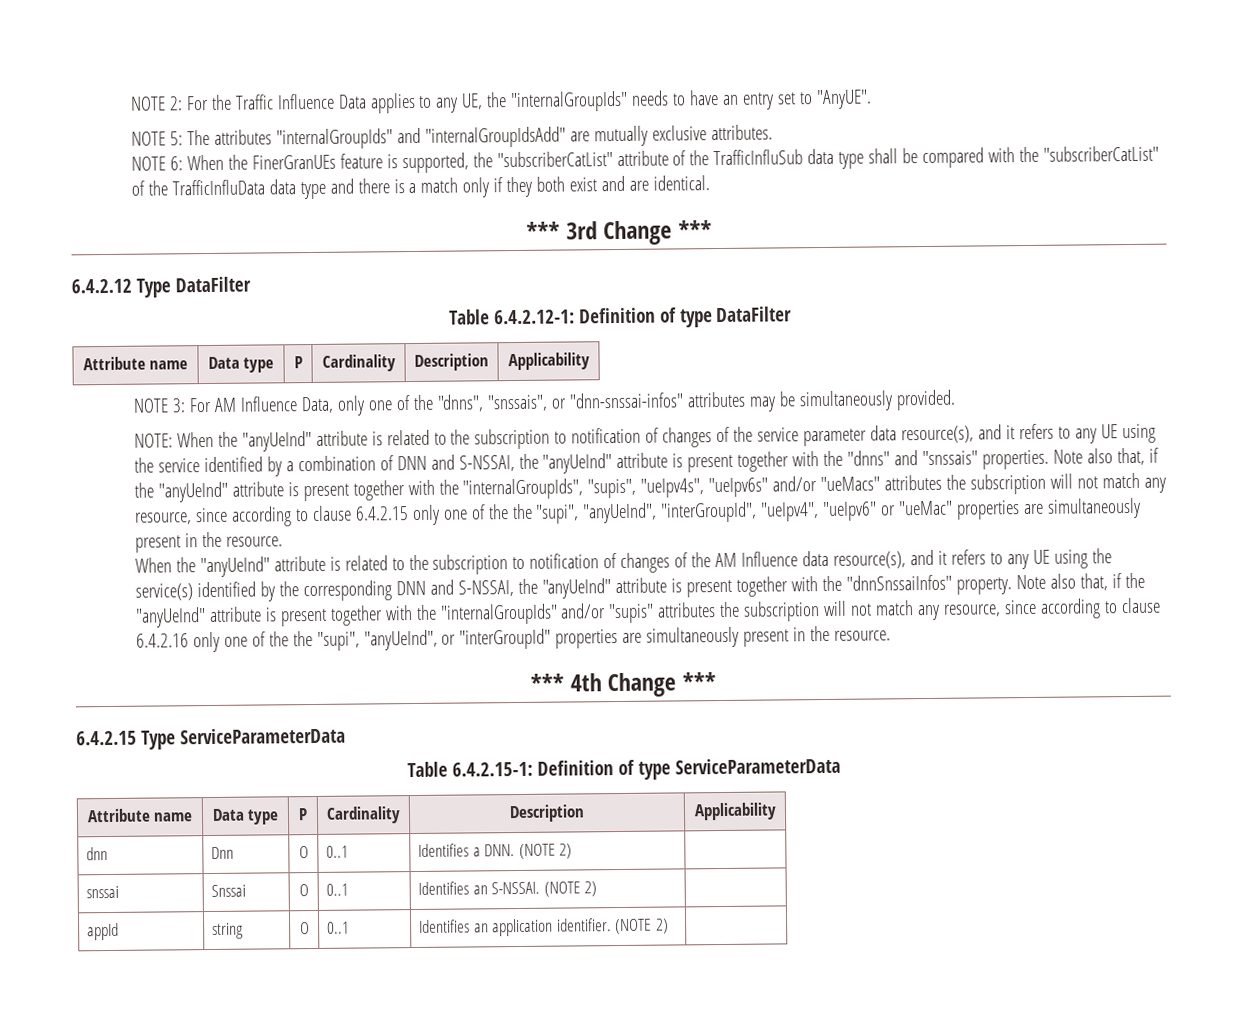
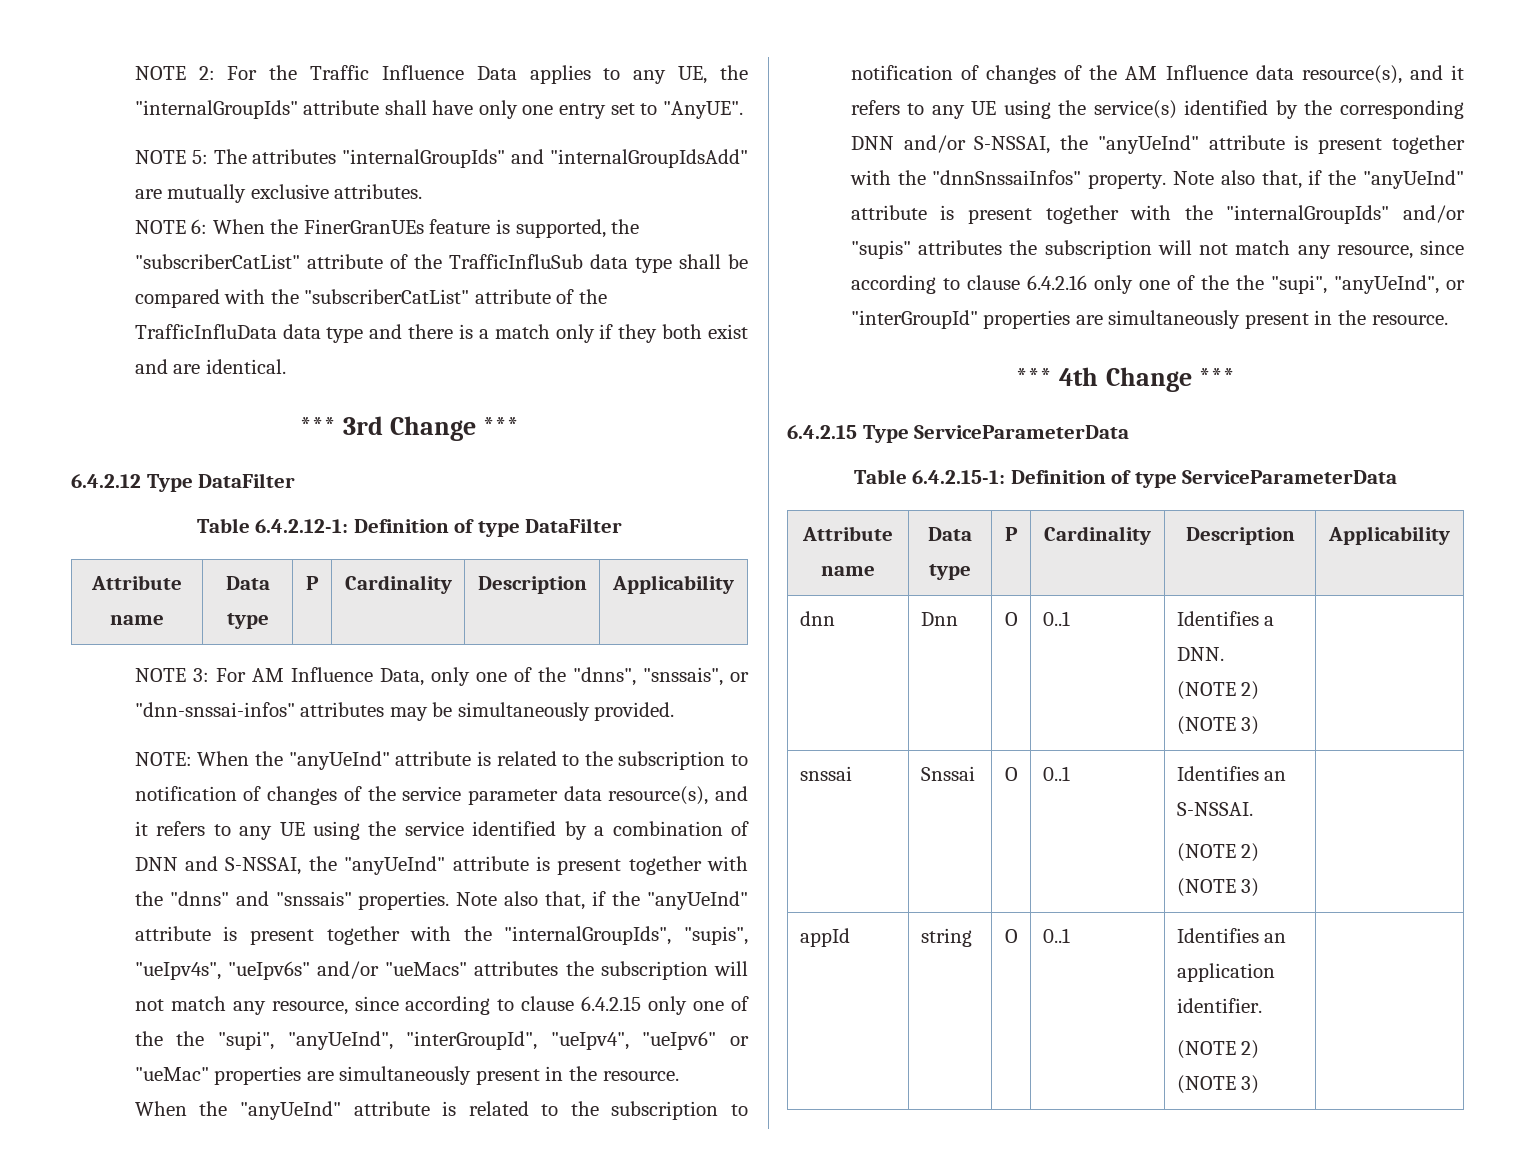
[631,90,740,106] needs to have an -> [303,100,554,119] attribute shall have only one
(1160, 153) none -> [474,289,551,304] attribute
[429,579,454,595] and -> [903,135,966,153] and/or
[518,843,573,859] (NOTE 2) -> [1176,681,1260,700] [1176,716,1260,735] // (NOTE 2) (NOTE 3)
[543,881,598,897] (NOTE 2) -> [1176,843,1260,862] [1176,878,1260,897] // (NOTE 2) (NOTE 3)
[615,918,669,935] (NOTE 2) -> [1176,1040,1260,1059] [1176,1075,1260,1094] // (NOTE 2) (NOTE 3)

